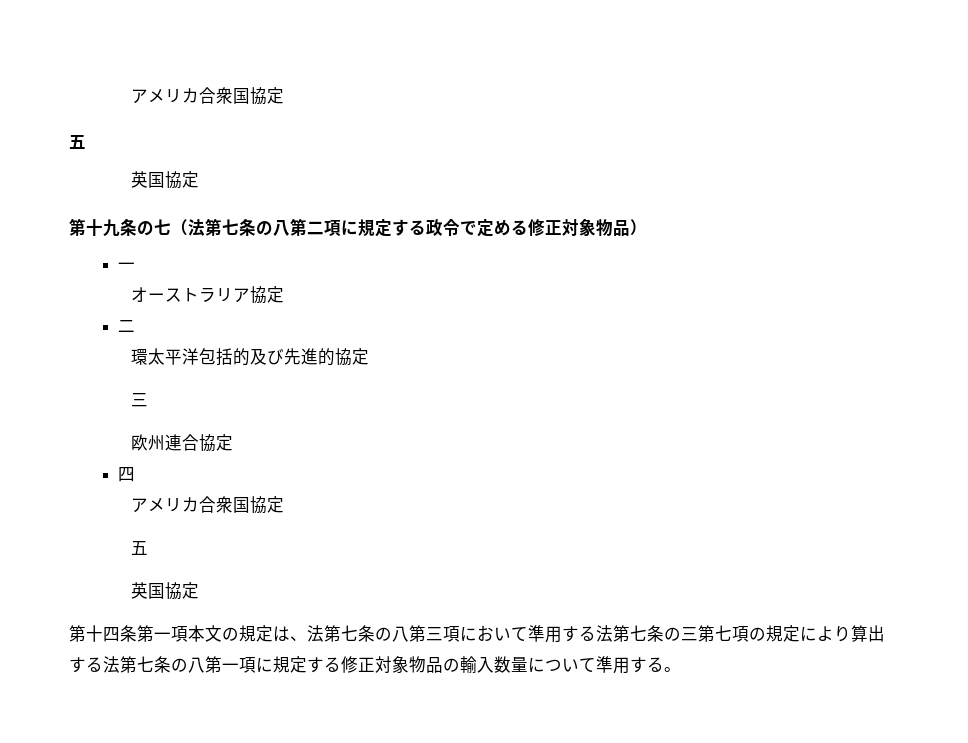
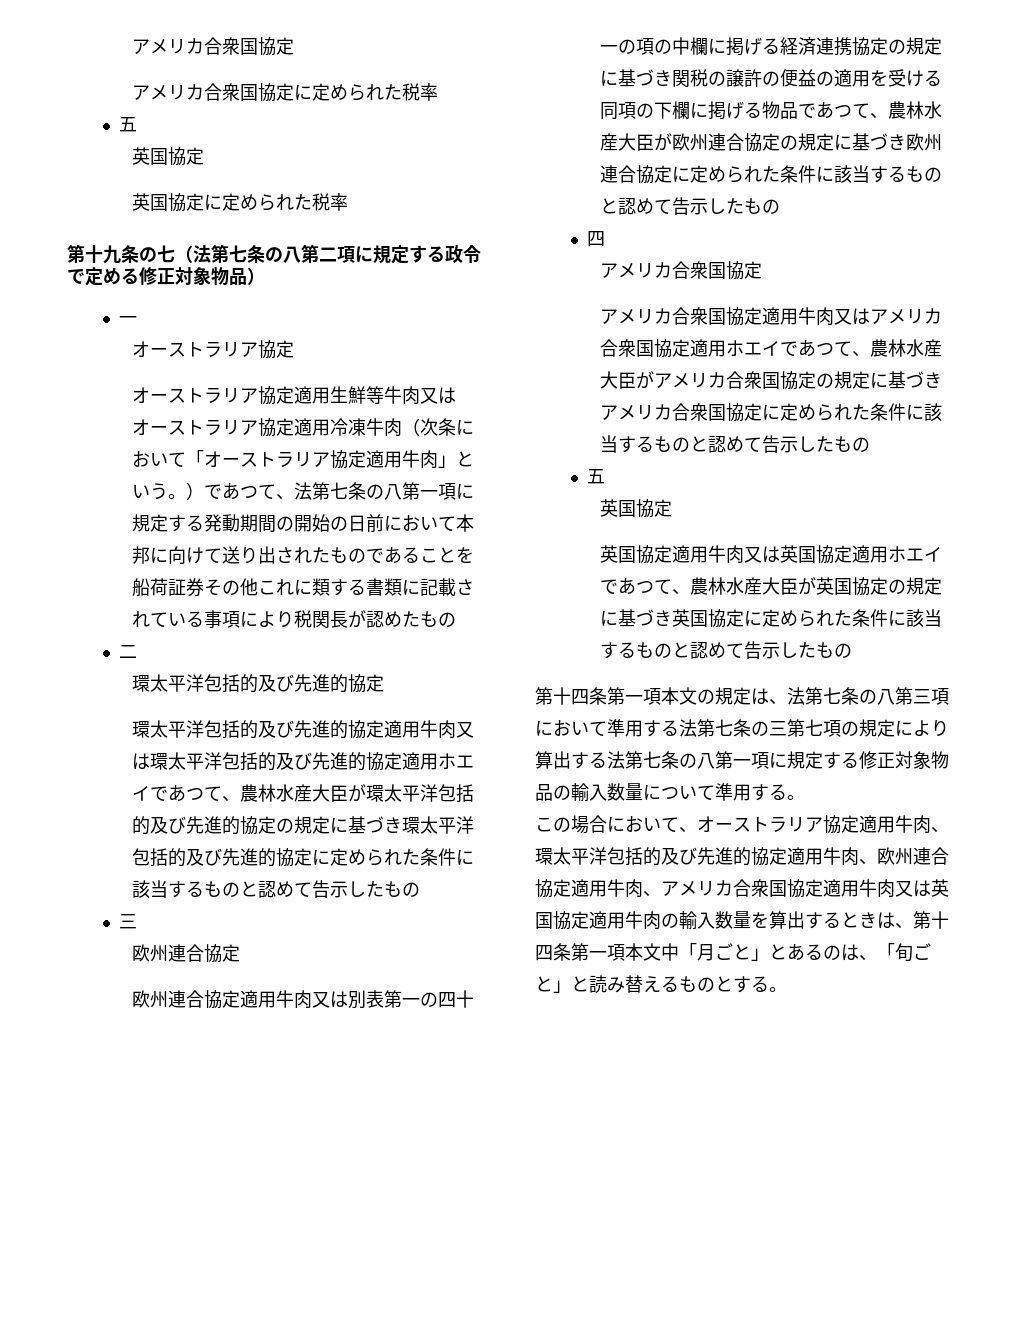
[131,87,285,105] [69,135,86,149] [131,171,200,189] アメリカ合衆国協定 // 五 // 英国協定 -> [132,37,295,56] [132,83,439,102] [119,117,138,132] [132,147,205,166] [132,193,349,212] アメリカ合衆国協定 // アメリカ合衆国協定に定められた税率 // 五 // 英国協定 // 英国協定に定められた税率
(285, 294) none -> [132,386,457,405] [132,418,475,437] [132,450,475,469] [132,482,475,500] [132,514,475,533] [132,546,475,564] [132,578,475,597] [132,610,457,628] // オーストラリア協定適用生鮮等牛肉又はオーストラリア協定適用冷凍牛肉（次条において「オーストラリア協定適用牛肉」という。）であつて、法第七条の八第一項に規定する発動期間の開始の日前において本邦に向けて送り出されたものであることを船荷証券その他これに類する書類に記載されている事項により税関長が認めたもの
[131,393,149,407] [131,434,234,452] 三 // 欧州連合協定 -> [132,720,475,739] [132,752,475,771] [132,784,475,802] [132,816,475,835] [132,848,475,867] [132,880,421,898] [119,914,138,929] [132,944,241,963] [132,990,475,1009] [600,37,943,56] [600,69,943,87] [600,101,943,120] [600,133,943,152] [600,165,943,184] [600,197,781,215] 環太平洋包括的及び先進的協定適用牛肉又は環太平洋包括的及び先進的協定適用ホエイであつて、農林水産大臣が環太平洋包括的及び先進的協定の規定に基づき環太平洋包括的及び先進的協定に定められた条件に該当するものと認めて告示したもの // 三 // 欧州連合協定 // 欧州連合協定適用牛肉又は別表第一の四十一の項の中欄に掲げる経済連携協定の規定に基づき関税の譲許の便益の適用を受ける同項の下欄に掲げる物品であつて、農林水産大臣が欧州連合協定の規定に基づき欧州連合協定に定められた条件に該当するものと認めて告示したもの
[131,541,149,555] [131,582,200,600] 五 // 英国協定 -> [600,307,943,326] [600,339,943,358] [600,371,943,390] [600,403,943,422] [600,435,871,453] [587,469,606,484] [600,499,673,518] [600,545,943,564] [600,577,943,596] [600,609,943,628] [600,641,853,659] アメリカ合衆国協定適用牛肉又はアメリカ合衆国協定適用ホエイであつて、農林水産大臣がアメリカ合衆国協定の規定に基づきアメリカ合衆国協定に定められた条件に該当するものと認めて告示したもの // 五 // 英国協定 // 英国協定適用牛肉又は英国協定適用ホエイであつて、農林水産大臣が英国協定の規定に基づき英国協定に定められた条件に該当するものと認めて告示したもの
(681, 669) none -> [535,815,949,834] [535,847,949,866] [535,879,949,898] [535,911,949,930] [535,943,931,962] [535,975,787,993] // この場合において、オーストラリア協定適用牛肉、環太平洋包括的及び先進的協定適用牛肉、欧州連合協定適用牛肉、アメリカ合衆国協定適用牛肉又は英国協定適用牛肉の輸入数量を算出するときは、第十四条第一項本文中「月ごと」とあるのは、「旬ごと」と読み替えるものとする。

